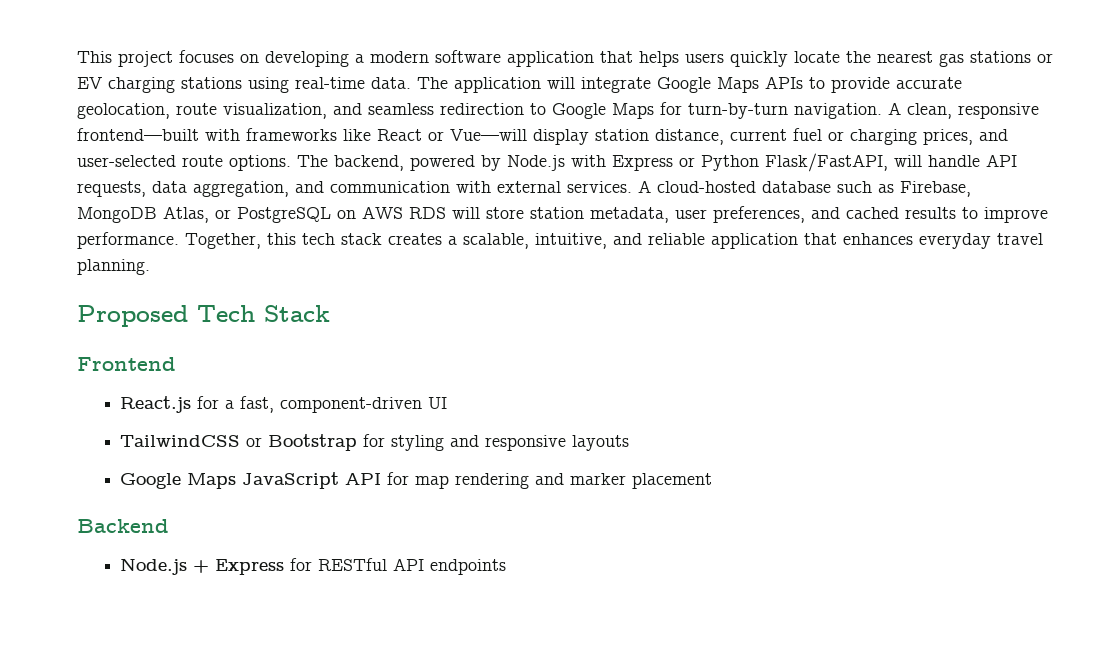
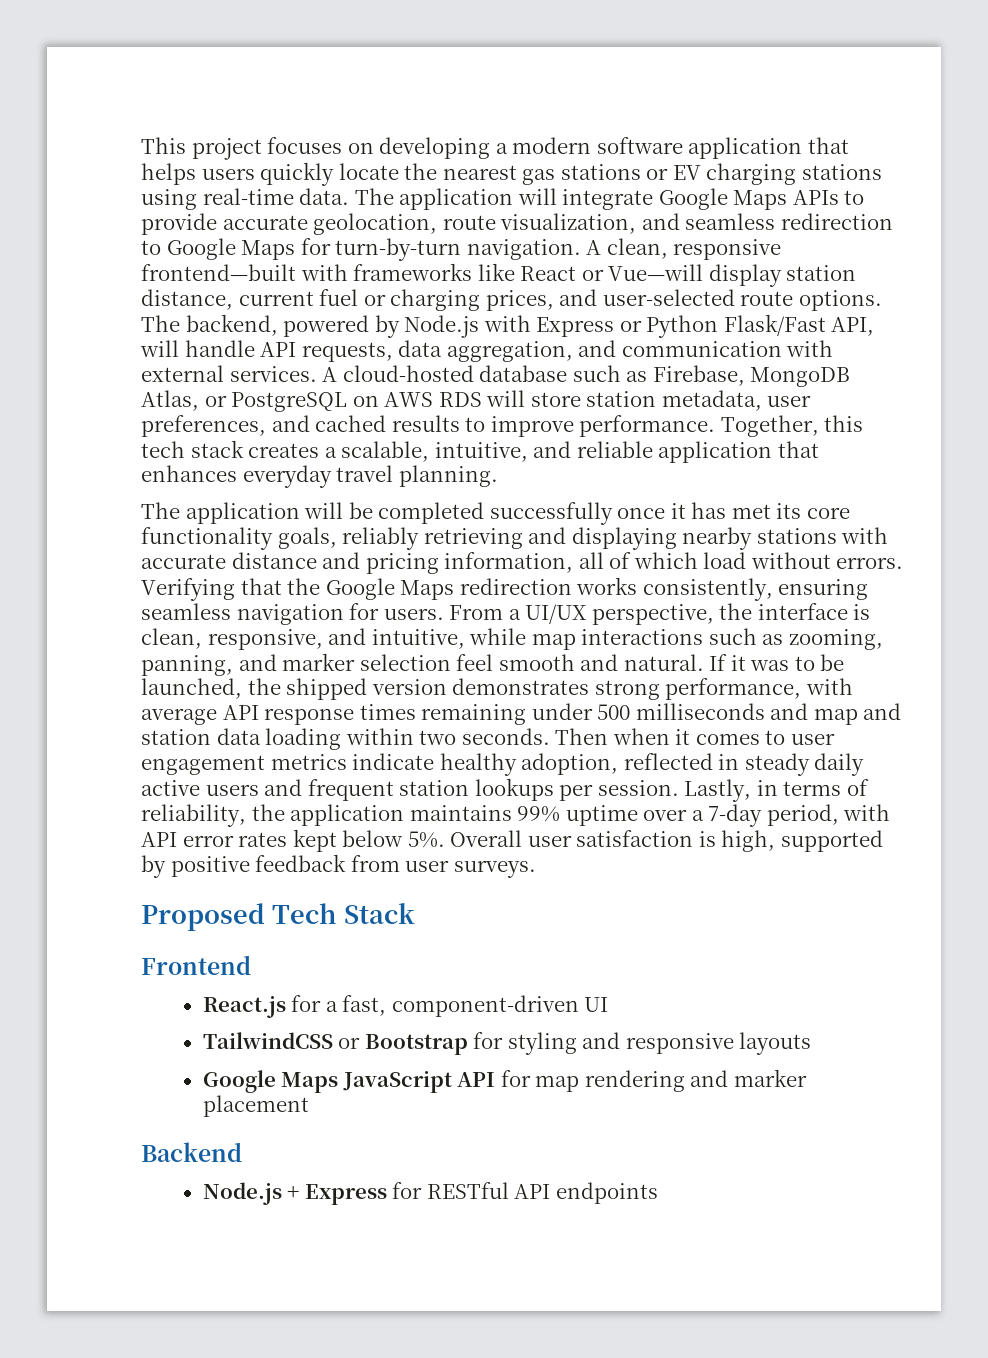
[765,153,888,172] Flask/FastAPI, -> [723,314,875,336] Flask/Fast API,
(150, 267) none -> [141,502,850,525] [141,527,889,550] [141,552,904,574] [141,577,869,601] [141,603,871,625] [141,628,883,650] [141,653,845,676] [141,678,853,700] [141,703,902,725] [141,728,835,750] [141,753,865,776] [141,778,869,802] [141,804,891,827] [141,829,883,852] [141,854,536,878] // The application will be completed successfully once it has met its core functionality goals, reliably retrieving and displaying nearby stations with accurate distance and pricing information, all of which load without errors. Verifying that the Google Maps redirection works consistently, ensuring seamless navigation for users. From a UI/UX perspective, the interface is clean, responsive, and intuitive, while map interactions such as zooming, panning, and marker selection feel smooth and natural. If it was to be launched, the shipped version demonstrates strong performance, with average API response times remaining under 500 milliseconds and map and station data loading within two seconds. Then when it comes to user engagement metrics indicate healthy adoption, reflected in steady daily active users and frequent station lookups per session. Lastly, in terms of reliability, the application maintains 99% uptime over a 7-day period, with API error rates kept below 5%. Overall user satisfaction is high, supported by positive feedback from user surveys.

